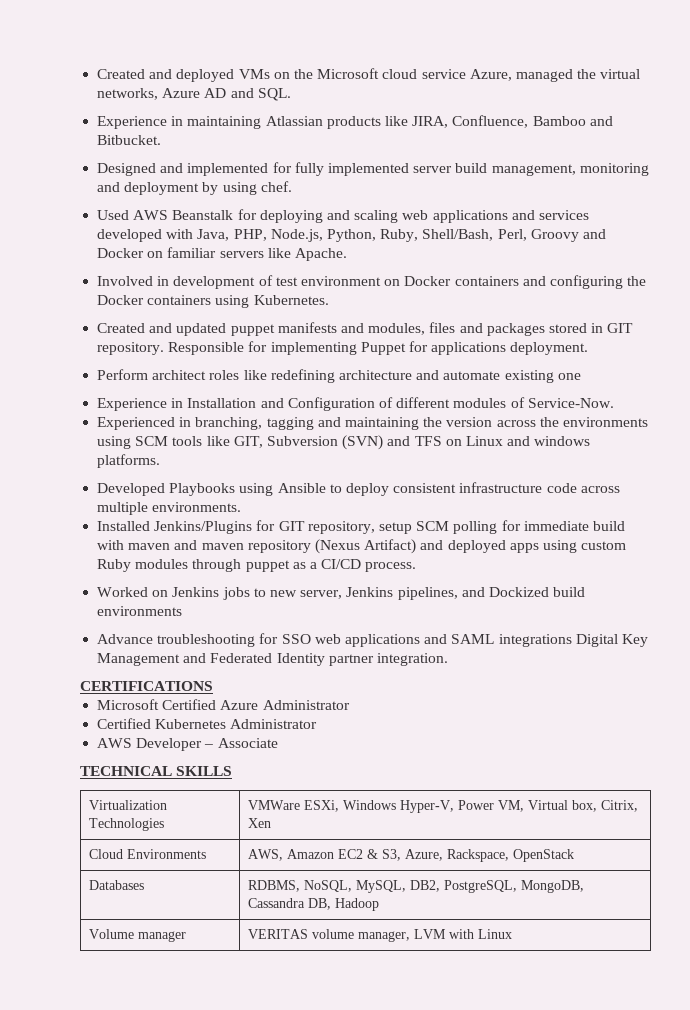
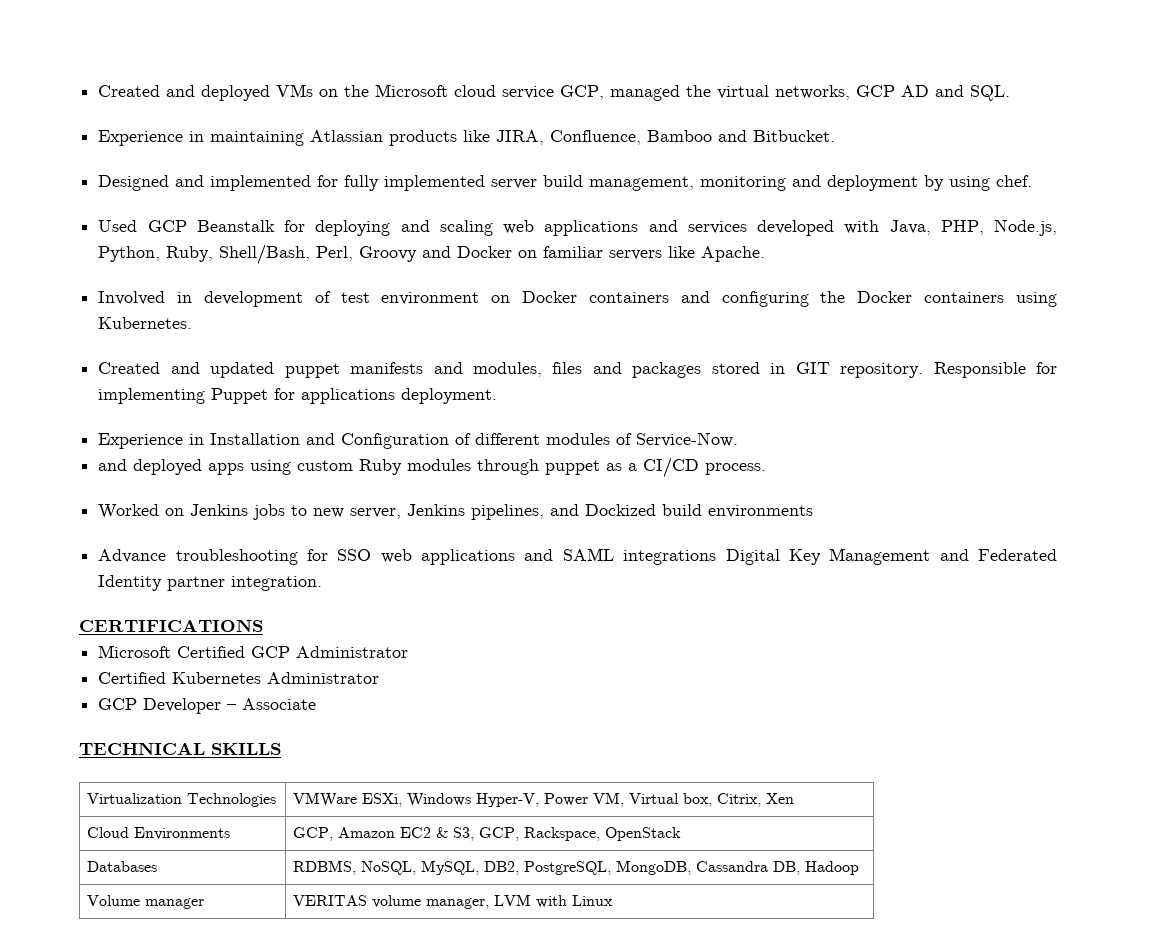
[469,69,512,81] Azure, -> [560,85,605,100] GCP,
[162,88,201,98] Azure -> [856,85,896,97] GCP
[133,210,169,220] AWS -> [147,220,187,232] GCP
[97,369,581,383] // Perform architect roles like redefining architecture and automate existing one -> (498, 396) none
[97,417,648,430] [97,435,591,450] [97,454,161,468] [97,482,620,496] [97,502,242,515] [97,520,625,534] [97,539,417,554] Experienced in branching, tagging and maintaining the version across the environments using SCM tools like GIT, Subversion (SVN) and TFS on Linux and windows platforms. // Developed Playbooks using Ansible to deploy consistent infrastructure code across multiple environments. // Installed Jenkins/Plugins for GIT repository, setup SCM polling for immediate build with maven and maven repository (Nexus Artifact) -> (739, 439) none
[220,700,259,710] Azure -> [251,646,291,658] GCP
[97,738,133,748] AWS -> [98,698,138,710] GCP
[248,849,284,861] AWS, -> [292,827,333,841] GCP,
[405,849,444,861] Azure, -> [478,827,519,841] GCP,

